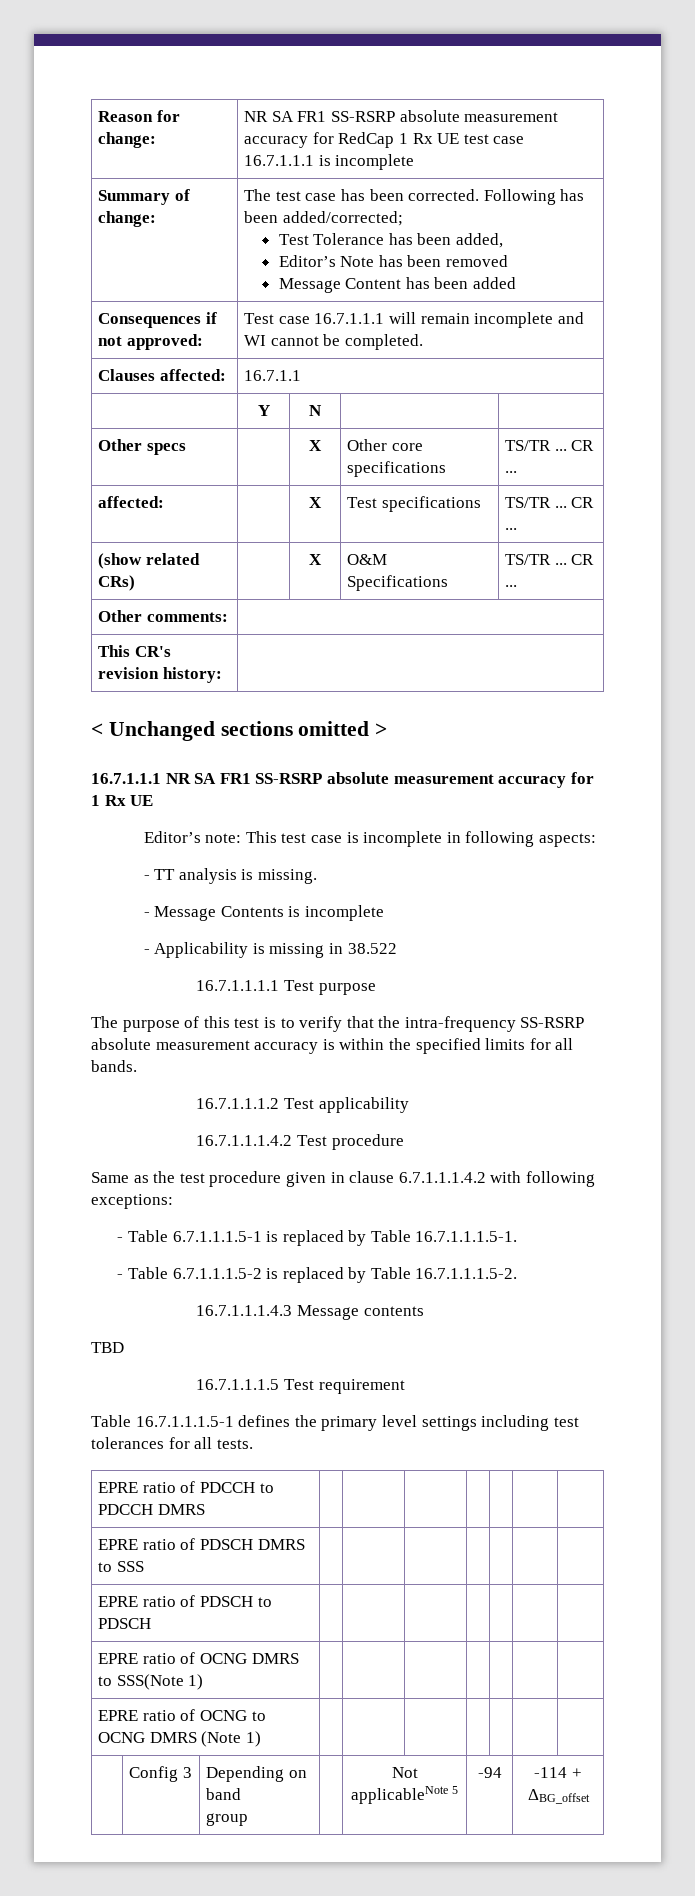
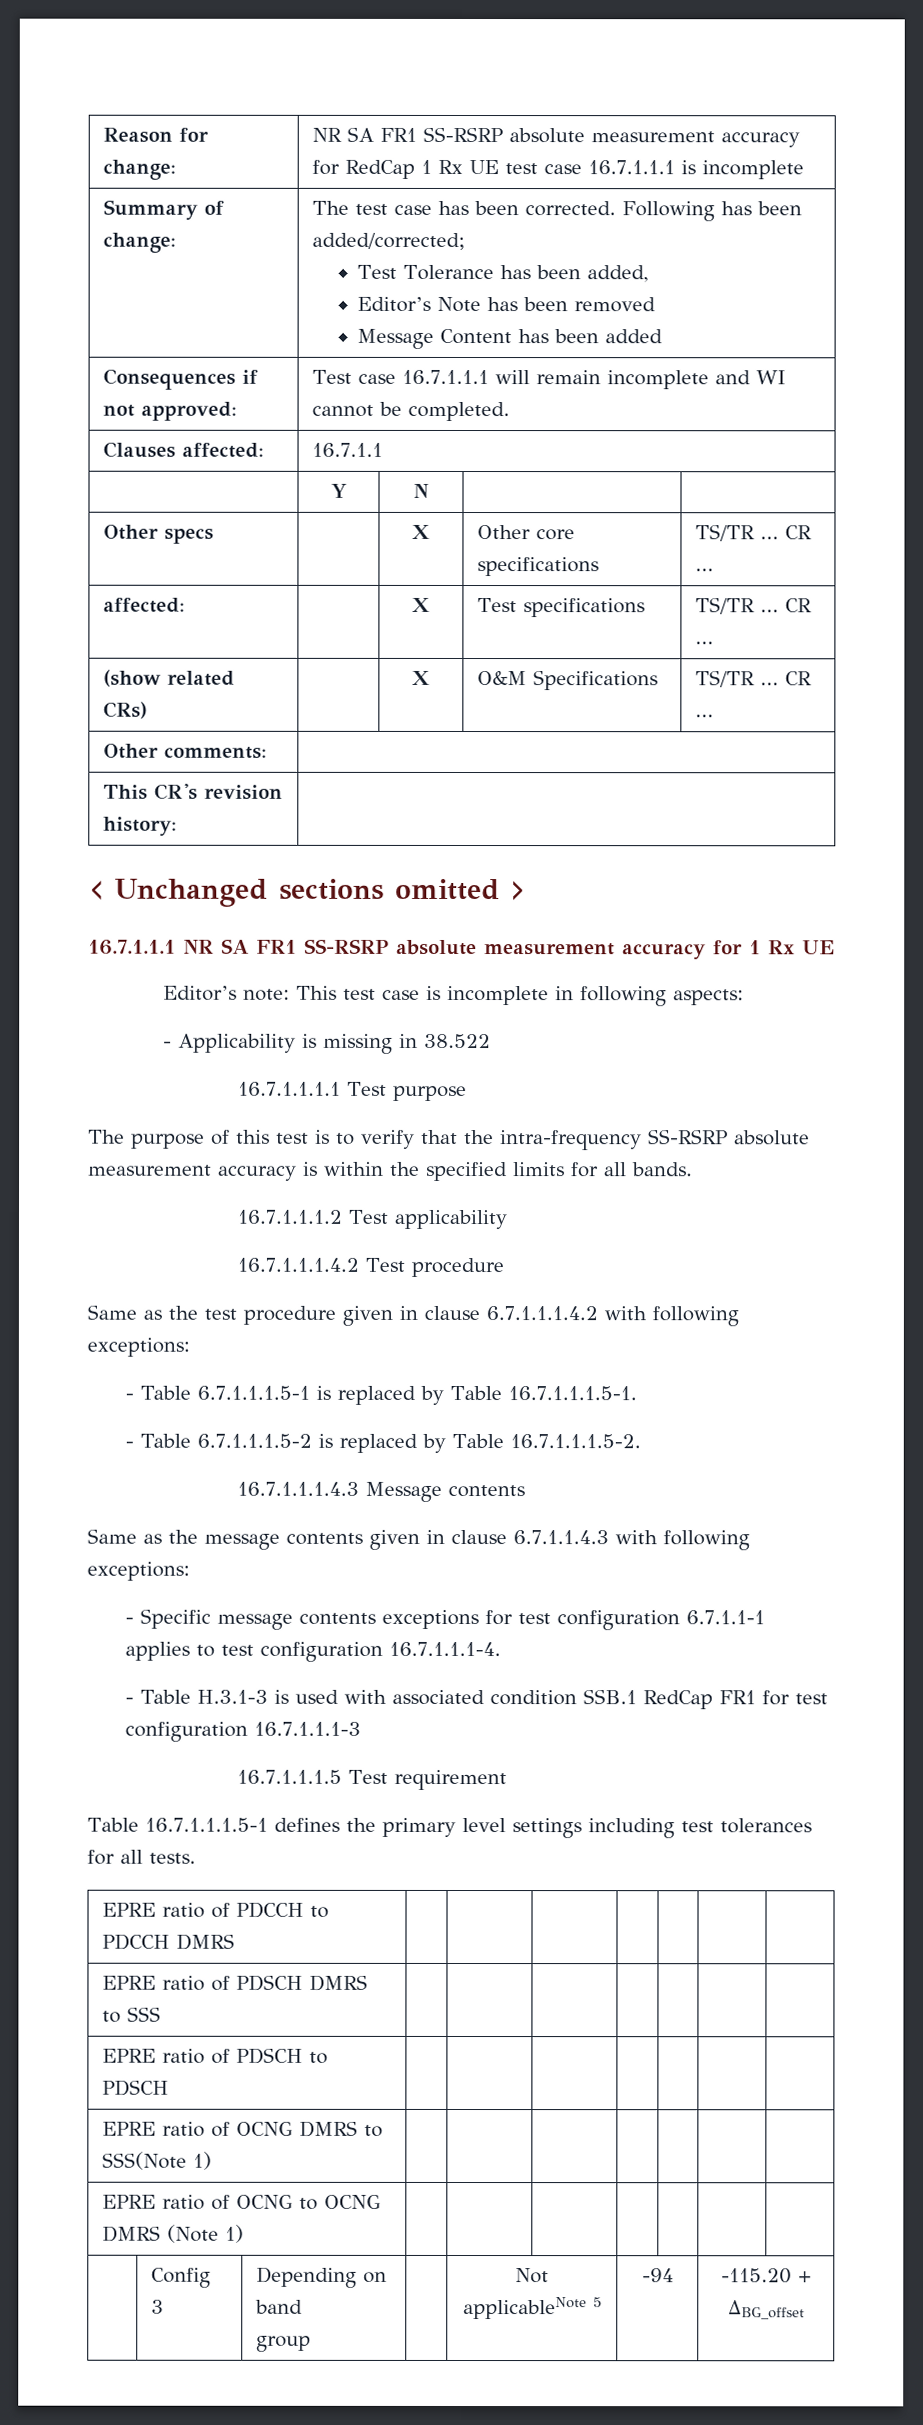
[143,868,318,884] [143,905,385,921] // - TT analysis is missing. // - Message Contents is incomplete -> (744, 997) none
[91,1342,124,1353] TBD -> [87,1528,750,1551] [87,1561,190,1581] [124,1608,765,1631] [124,1641,501,1662] [124,1689,829,1710] [124,1721,361,1742] Same as the message contents given in clause 6.7.1.1.4.3 with following exceptions: // - Specific message contents exceptions for test configuration 6.7.1.1-1 applies to test configuration 16.7.1.1.1-4. // - Table H.3.1-3 is used with associated condition SSB.1 RedCap FR1 for test configuration 16.7.1.1.1-3
[534,1767,568,1778] -114 -> [720,2268,792,2284] -115.20

